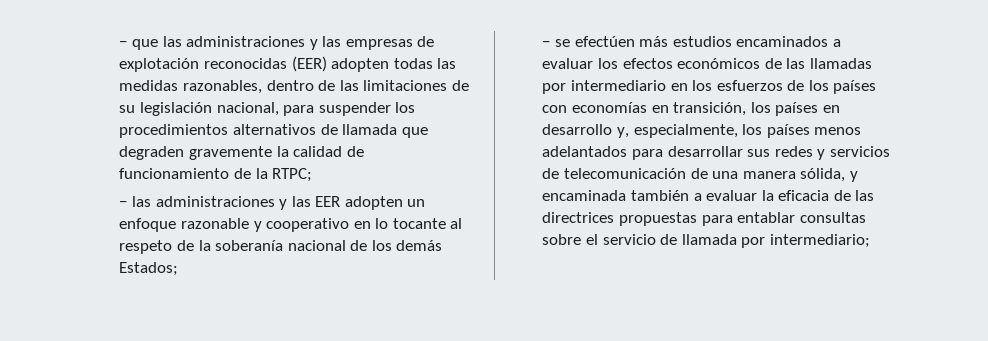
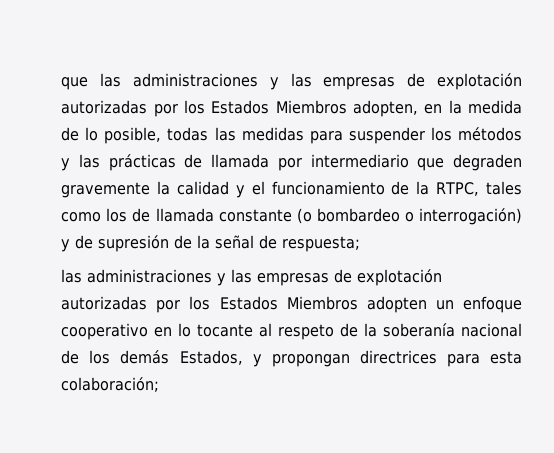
[119,41,128,47] − -> (61, 83) none
[203,56,457,72] [119,80,469,94] [119,102,416,116] [119,124,398,138] reconocidas (EER) adopten todas las medidas razonables, dentro de las limitaciones de su legislación nacional, para suspender los procedimientos alternativos de llamada -> [61,100,522,117] [61,127,522,144] [61,154,409,171] autorizadas por los Estados Miembros adopten, en la medida de lo posible, todas las medidas para suspender los métodos y las prácticas de llamada por intermediario
[346,146,364,157] de -> [235,181,265,198] y el
[272,168,313,182] [119,196,341,210] RTPC; // − las administraciones y las EER -> [436,181,523,196] [61,208,522,225] [61,235,361,252] [61,269,443,286] [61,296,358,313] RTPC, tales como los de llamada constante (o bombardeo o interrogación) y de supresión de la señal de respuesta; // las administraciones y las empresas de explotación autorizadas por los Estados Miembros
[180,218,262,232] razonable y -> (522, 304) none
[119,262,179,276] [542,36,841,47] [542,58,872,69] [542,80,877,94] [542,102,840,116] [542,124,862,138] [542,146,890,160] [542,168,858,182] [542,190,875,201] [542,212,866,226] [542,234,870,248] Estados; // − se efectúen más estudios encaminados a evaluar los efectos económicos de las llamadas por intermediario en los esfuerzos de los países con economías en transición, los países en desarrollo y, especialmente, los países menos adelantados para desarrollar sus redes y servicios de telecomunicación de una manera sólida, y encaminada también a evaluar la eficacia de las directrices propuestas para entablar consultas sobre el servicio de llamada por intermediario; -> [179,350,522,367] [61,377,160,392] Estados, y propongan directrices para esta colaboración;

